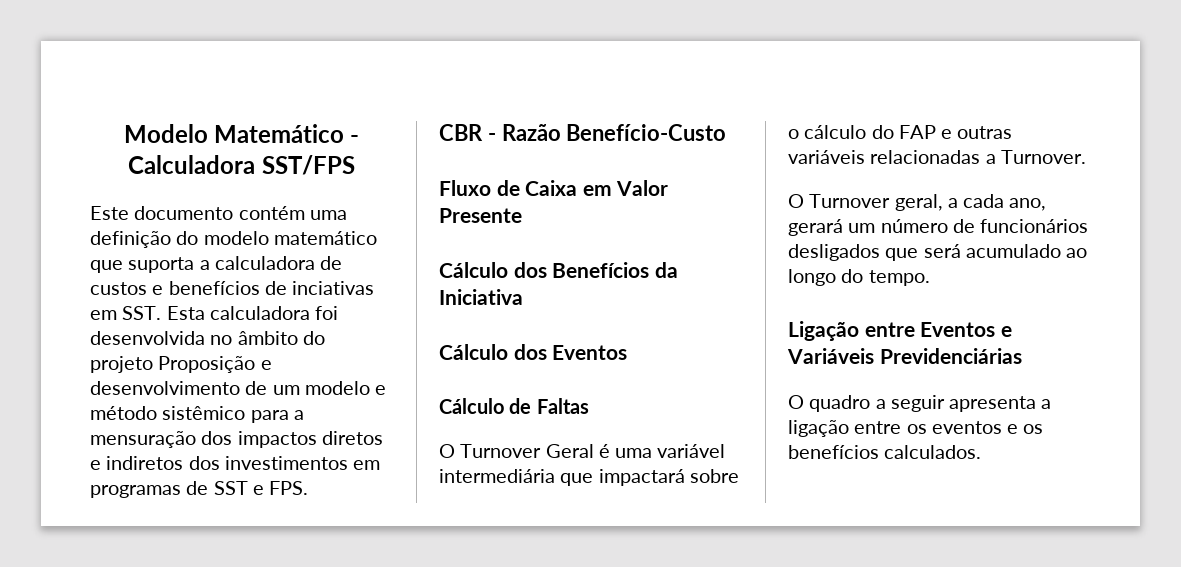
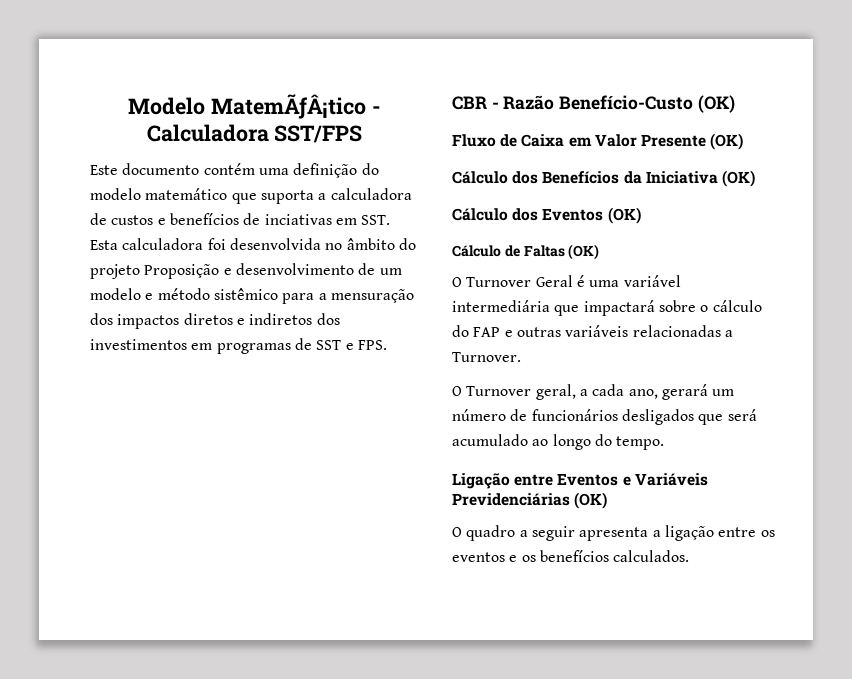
[214,124,344,143] Matemático -> [211,94,366,119] MatemÃƒÂ¡tico
(727, 132) none -> [697,95,735,113] (OK)
(522, 215) none -> [710,133,744,150] (OK)
(523, 297) none -> [721,170,755,187] (OK)
(628, 352) none -> [607,207,641,224] (OK)
(589, 406) none -> [568,244,600,260] (OK)
(1022, 356) none -> [574,492,608,509] (OK)

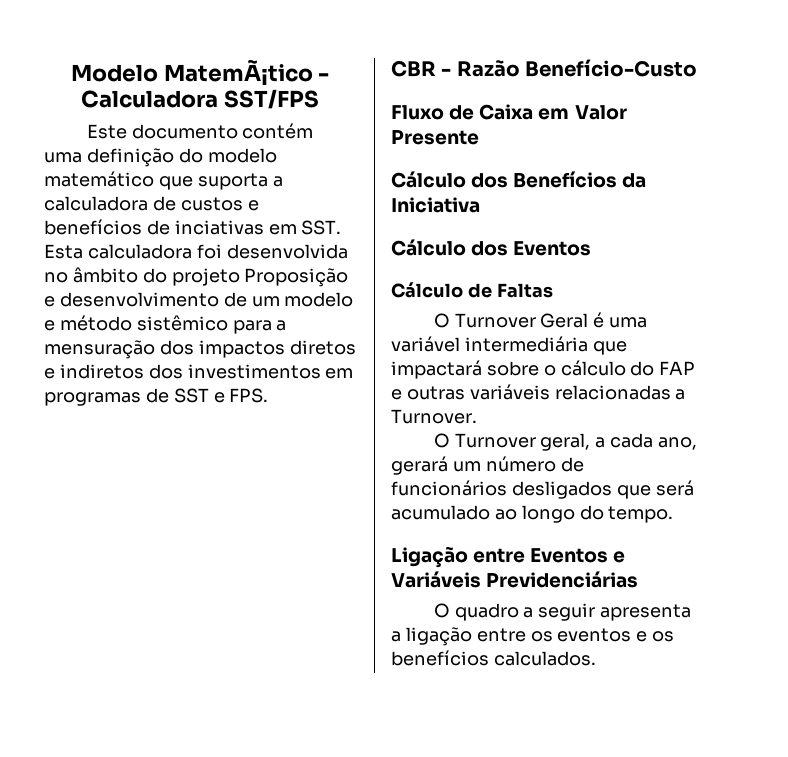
[211,94,366,119] MatemÃƒÂ¡tico -> [163,59,313,86] MatemÃ¡tico
[697,95,735,113] (OK) -> (698, 68) none
[710,133,744,150] (OK) -> (479, 137) none
[721,170,755,187] (OK) -> (480, 205) none
[607,207,641,224] (OK) -> (592, 248) none
[568,244,600,260] (OK) -> (553, 290) none
[574,492,608,509] (OK) -> (639, 579) none

